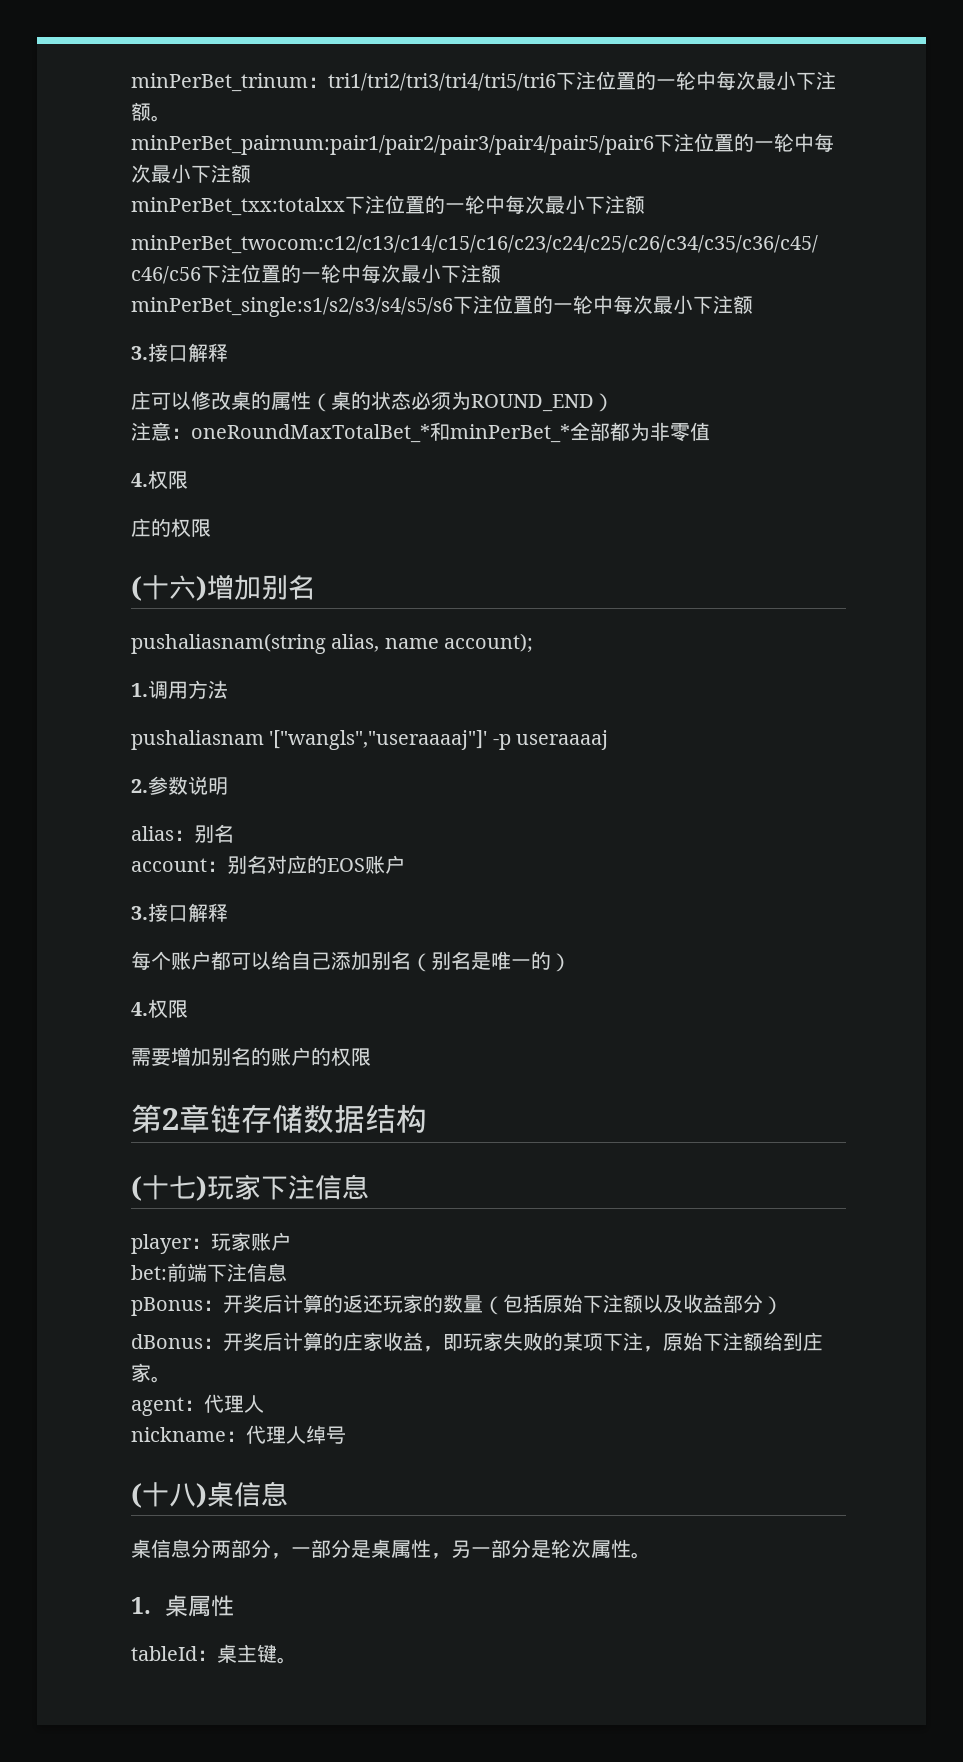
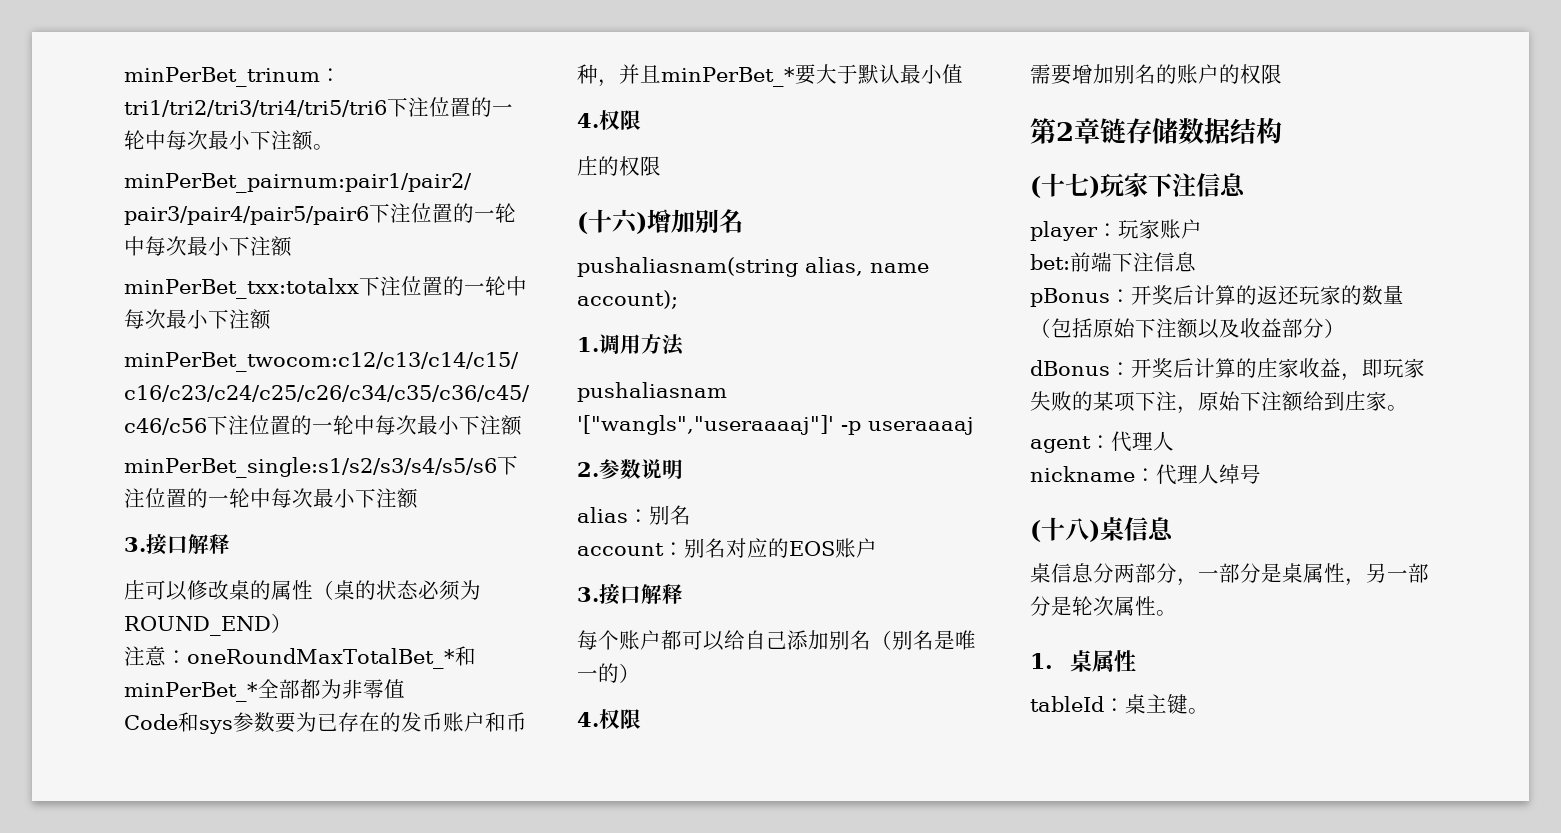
(710, 431) none -> [124,712,527,734] [577,64,963,87] // Code和sys参数要为已存在的发币账户和币种，并且minPerBet_*要大于默认最小值

